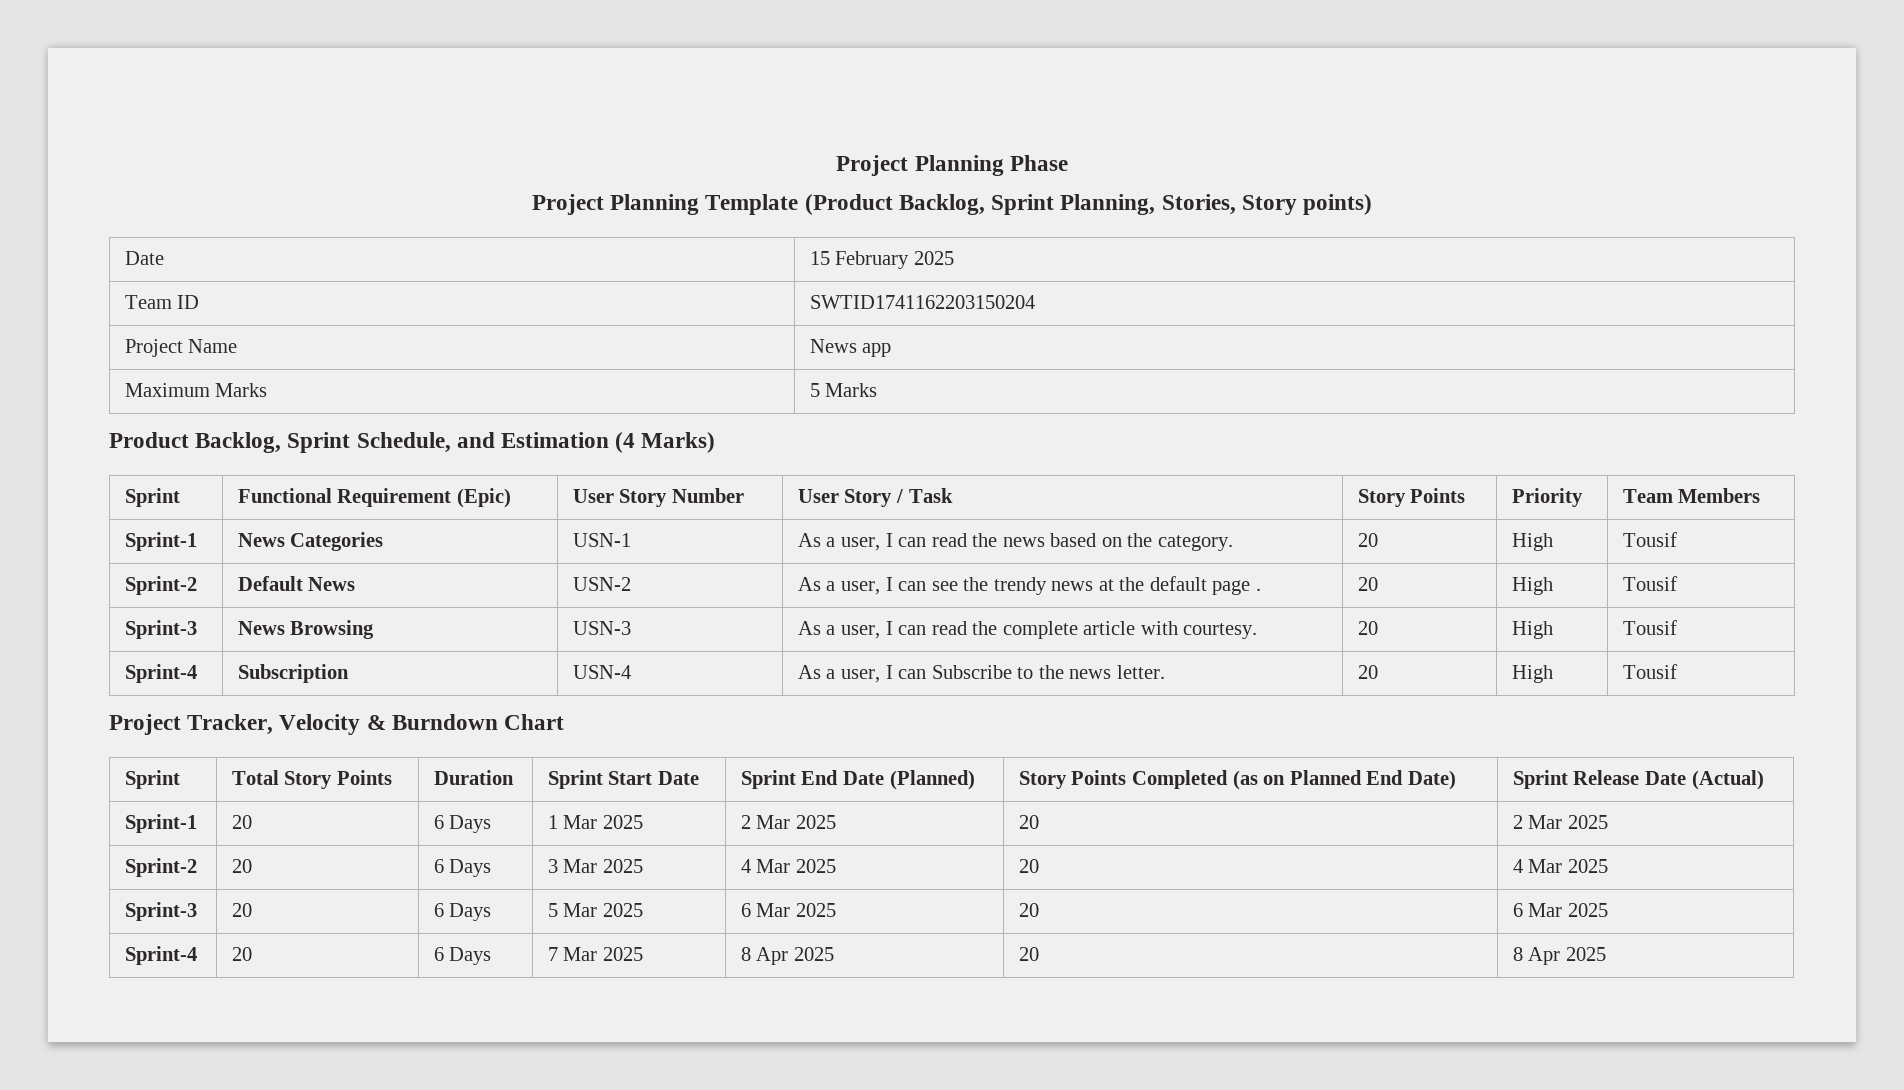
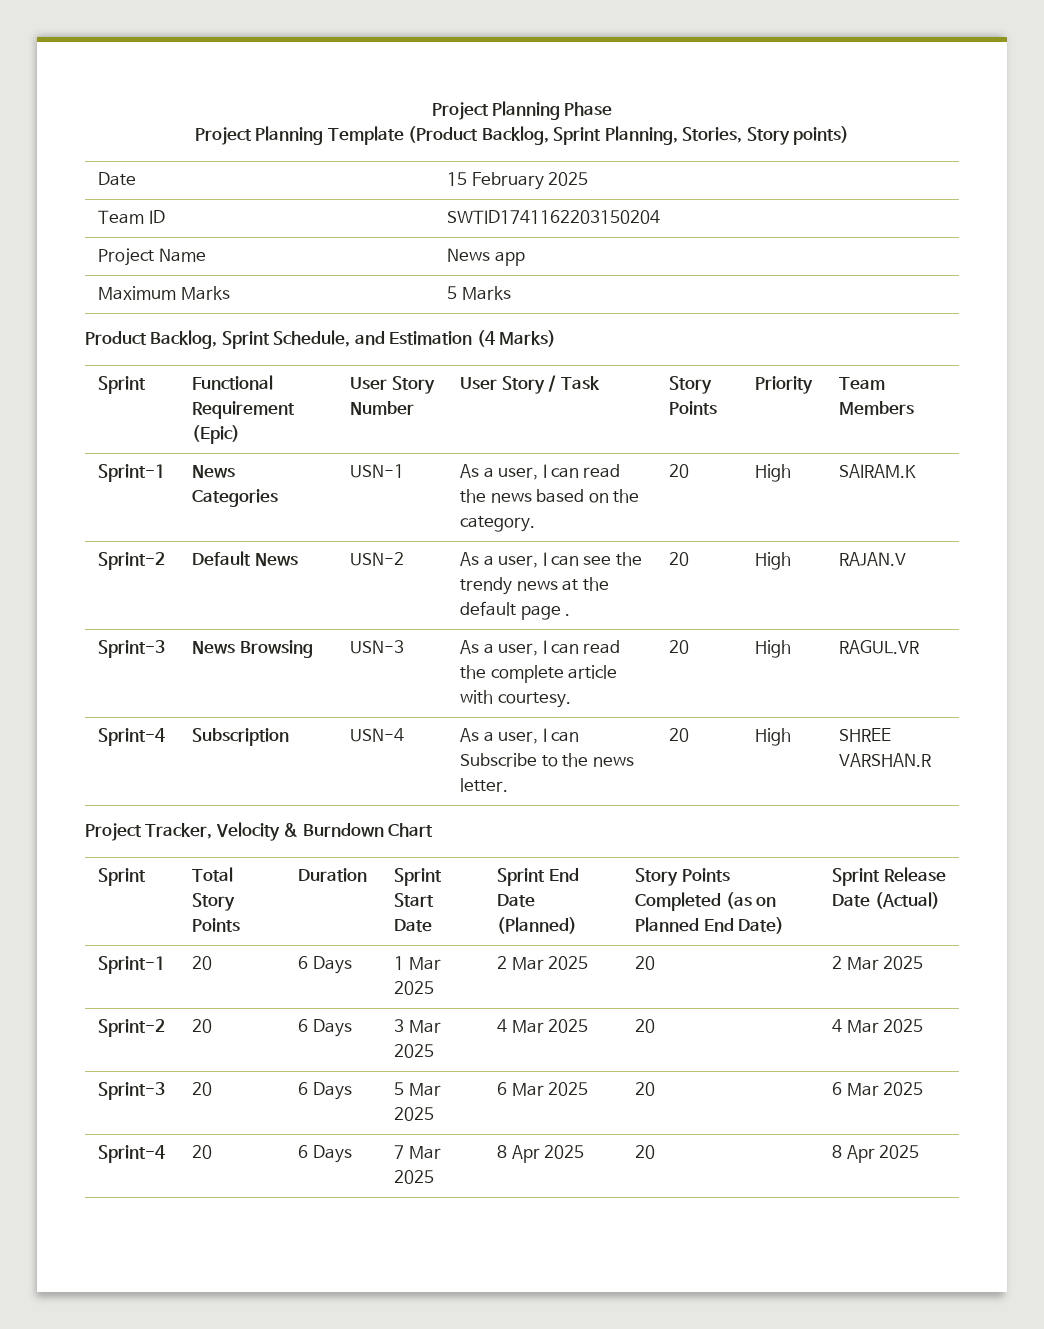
[1622,532,1677,547] Tousif -> [839,464,917,478] SAIRAM.K
[1622,576,1677,591] Tousif -> [839,552,907,566] RAJAN.V
[1622,620,1677,635] Tousif -> [839,640,921,654] RAGUL.VR
[1622,664,1677,679] Tousif -> [839,728,892,742] [839,753,933,767] SHREE VARSHAN.R

